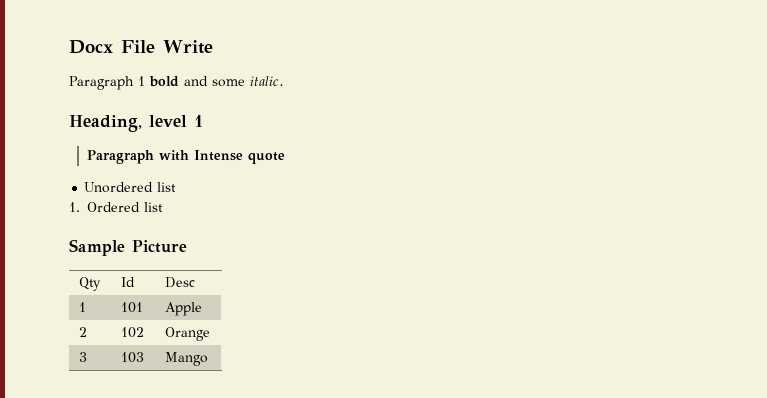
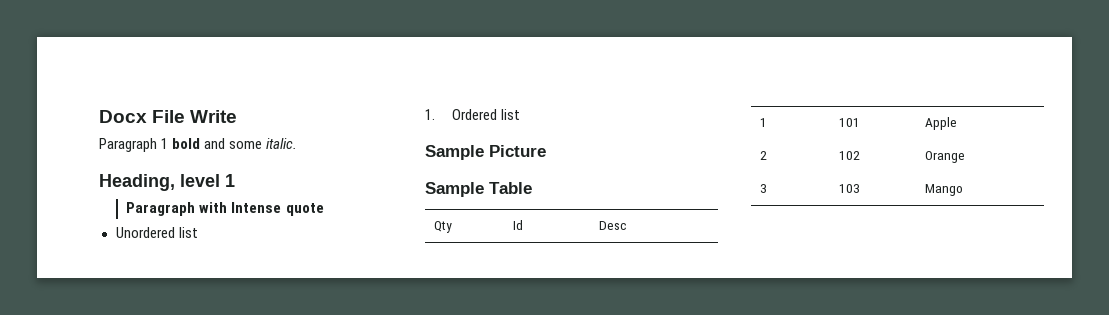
(187, 246) none -> [425,182,532,197] // Sample Table

